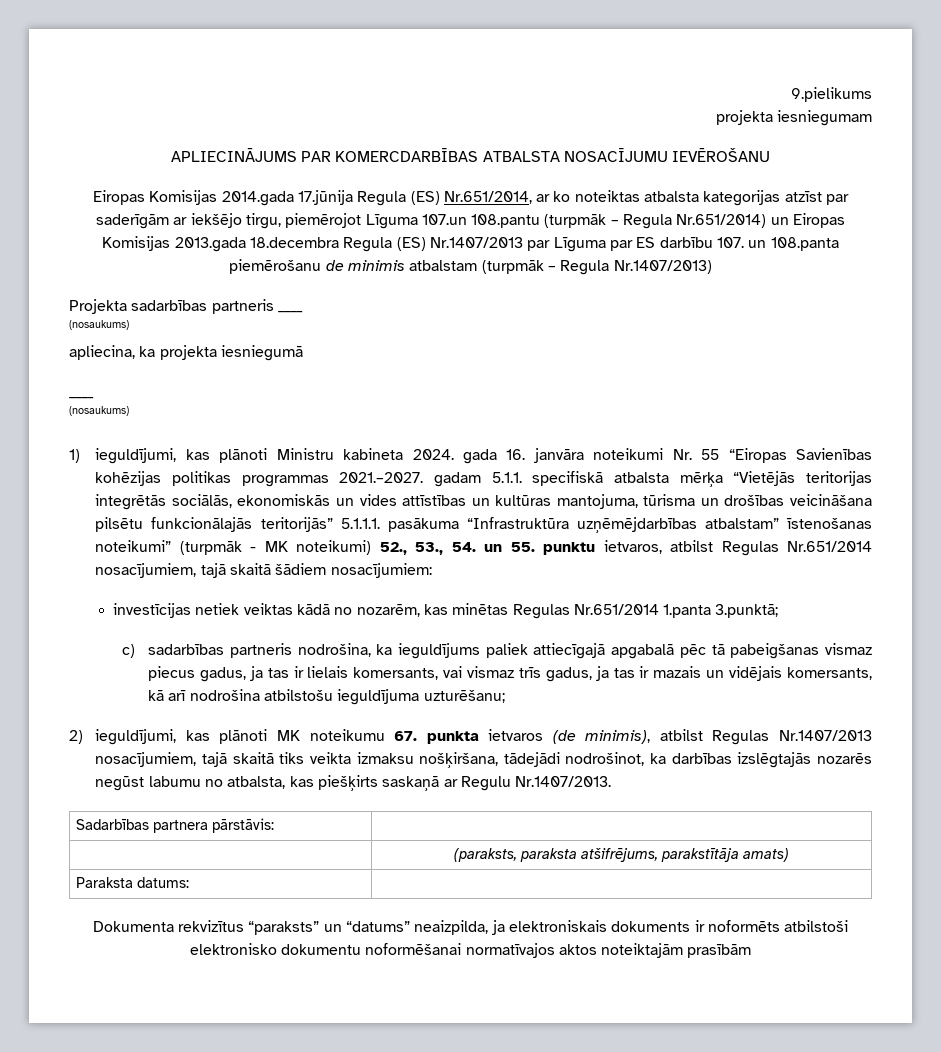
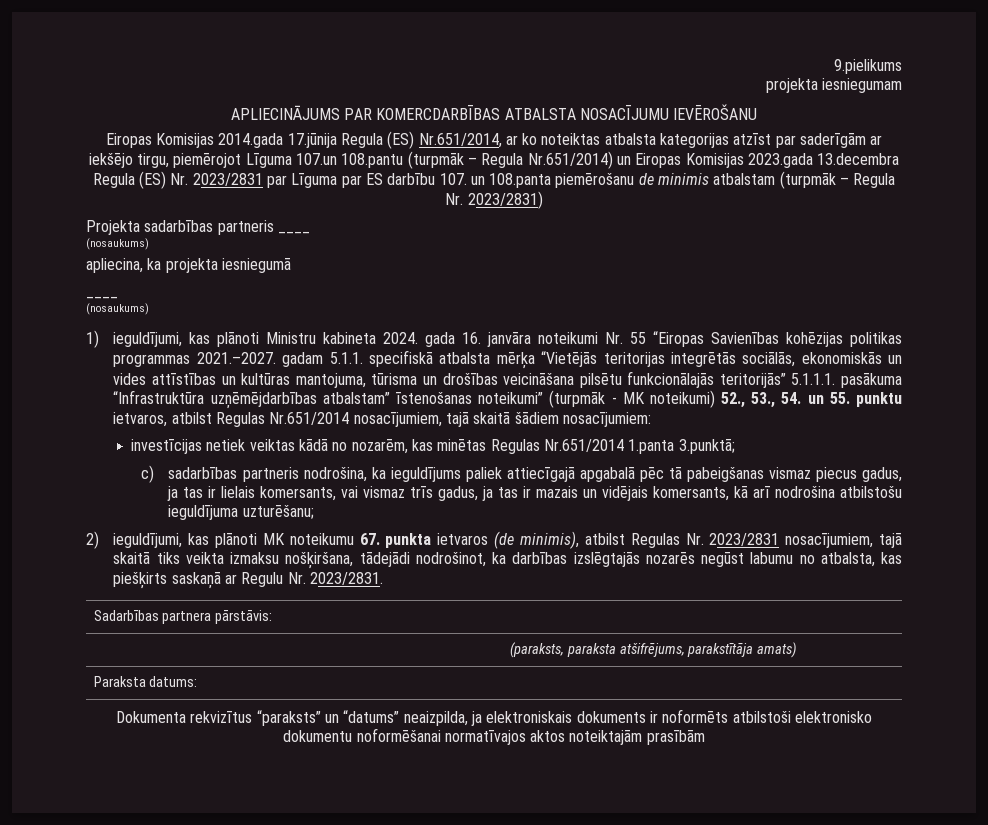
[174,237,524,252] 2013.gada 18.decembra Regula (ES) Nr.1407/2013 -> [747,153,900,168] [92,171,263,189] 2023.gada 13.decembra Regula (ES) Nr. 2023/2831
[613,260,712,274] Nr.1407/2013) -> [445,191,543,209] Nr. 2023/2831)
[778,730,872,741] Nr.1407/2013 -> [685,533,780,546] Nr. 2023/2831
[515,776,612,787] Nr.1407/2013. -> [287,572,384,585] Nr. 2023/2831.

